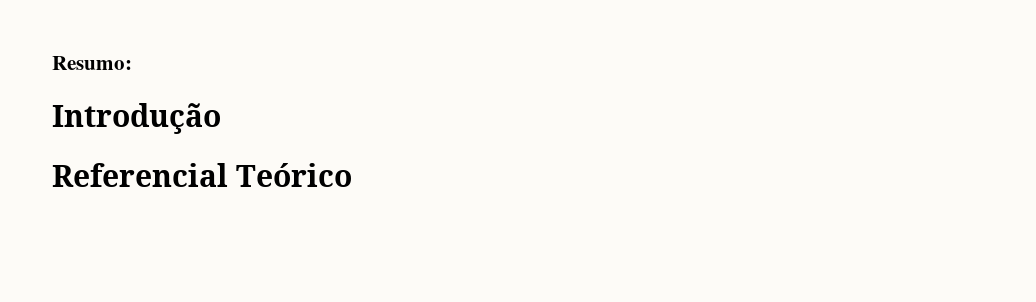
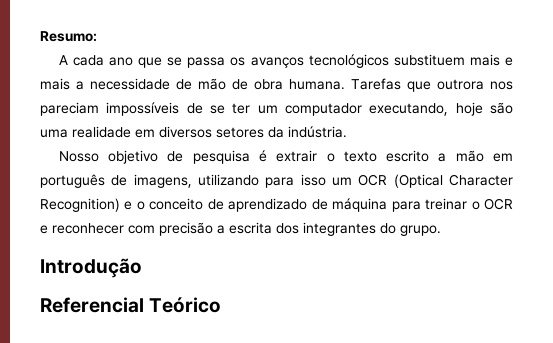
(132, 63) none -> [58,54,513,68] [40,78,513,92] [40,102,513,116] [40,126,347,138] [58,150,514,164] [40,174,513,188] [40,198,513,212] [40,222,441,236] // A cada ano que se passa os avanços tecnológicos substituem mais e mais a necessidade de mão de obra humana. Tarefas que outrora nos pareciam impossíveis de se ter um computador executando, hoje são uma realidade em diversos setores da indústria. // Nosso objetivo de pesquisa é extrair o texto escrito a mão em português de imagens, utilizando para isso um OCR (Optical Character Recognition) e o conceito de aprendizado de máquina para treinar o OCR e reconhecer com precisão a escrita dos integrantes do grupo.

